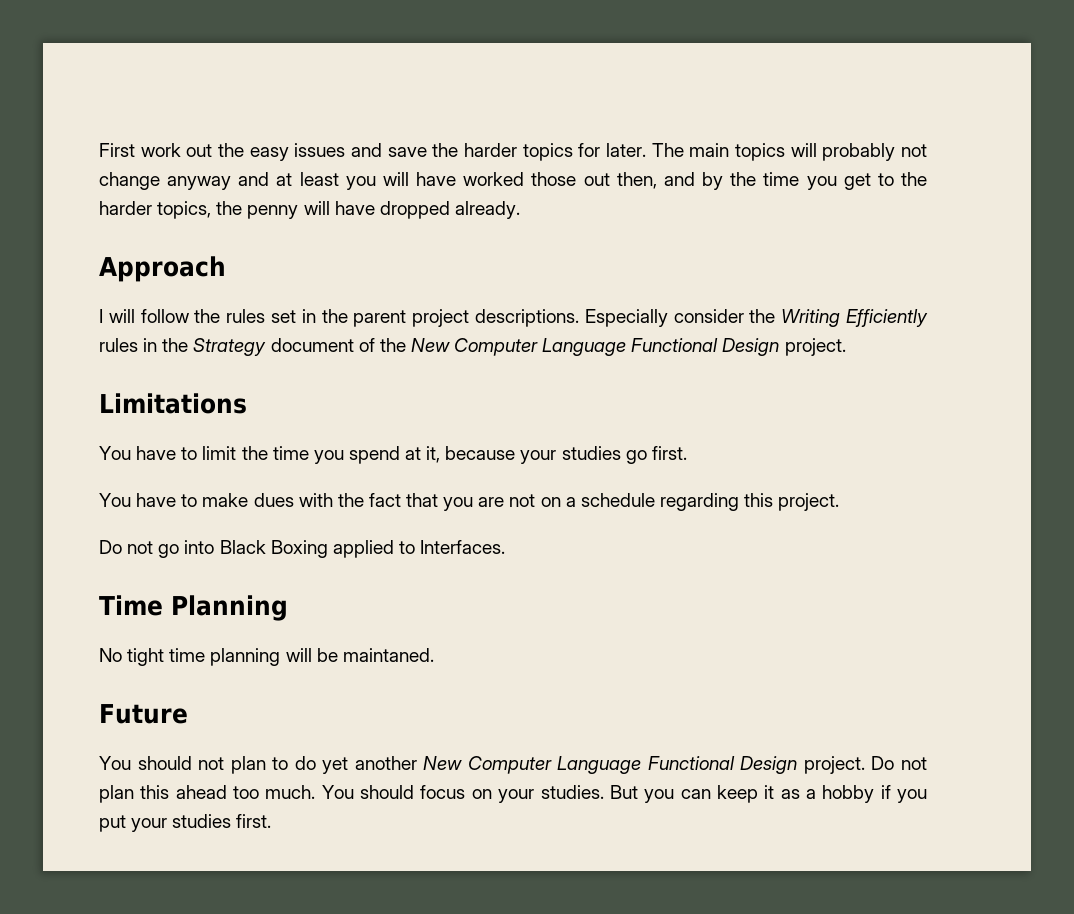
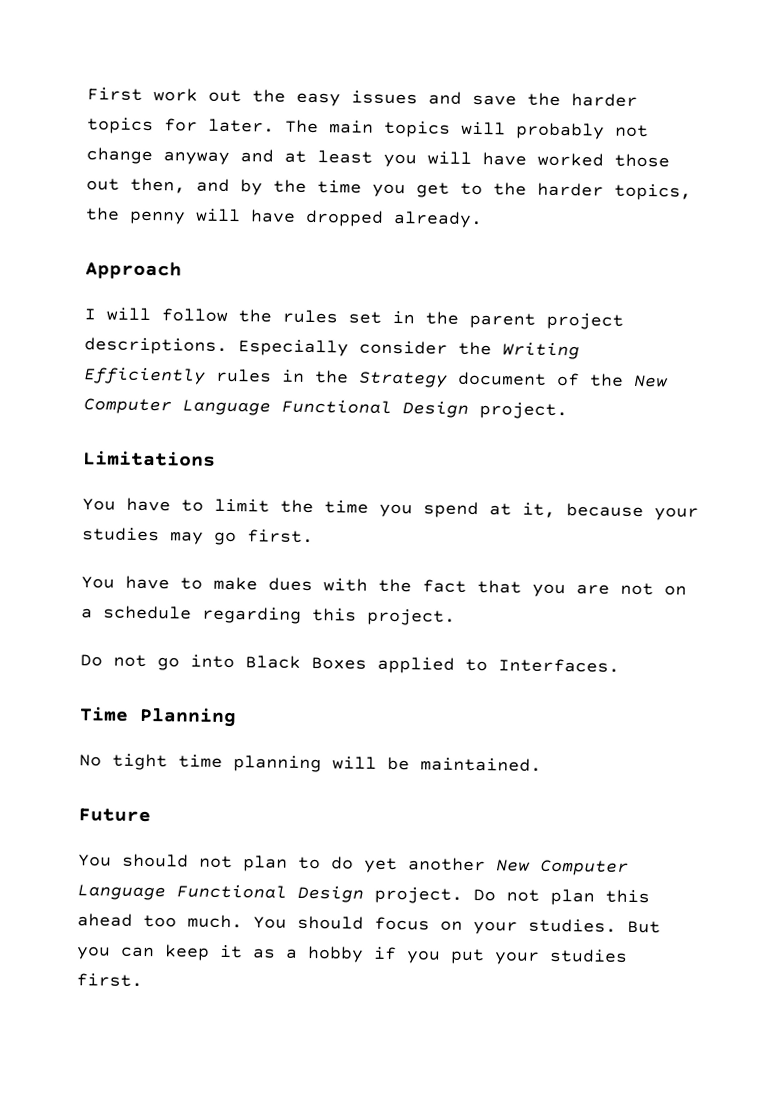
(621, 453) none -> [170,531,204,545] may
[270,540,328,558] Boxing -> [311,657,367,670] Boxes
[342,648,434,662] maintaned. -> [420,757,542,772] maintained.

